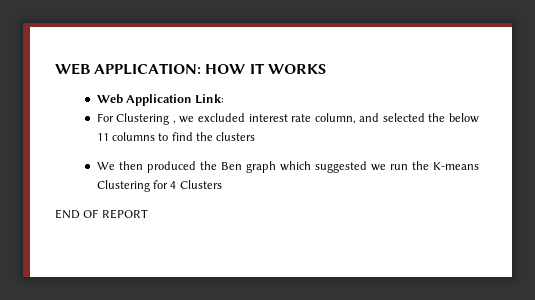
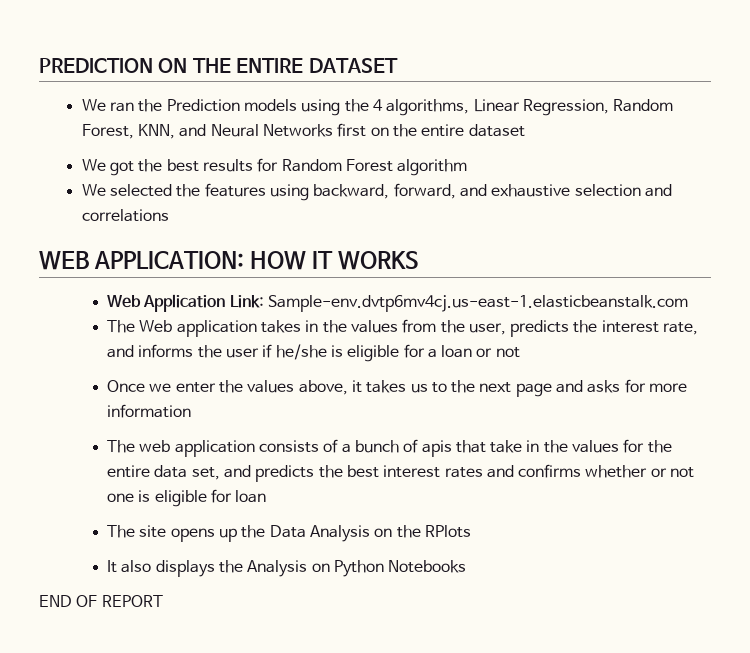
(55, 69) none -> [39,58,398,73] [81,99,674,116] [81,123,525,139] [81,158,468,176] [81,183,672,201] [81,209,169,222] PREDICTION ON THE ENTIRE DATASET // We ran the Prediction models using the 4 algorithms, Linear Regression, Random Forest, KNN, and Neural Networks first on the entire dataset // We got the best results for Random Forest algorithm // We selected the features using backward, forward, and exhaustive selection and correlations //
[96,113,480,125] [96,132,256,141] [96,161,479,173] [96,180,222,192] // For Clustering , we excluded interest rate column, and selected the below 11 columns to find the clusters // We then produced the Ben graph which suggested we run the K-means Clustering for 4 Clusters -> [267,295,688,312] [106,319,699,337] [106,344,520,362] [106,379,688,397] [106,404,191,418] [106,439,672,457] [106,464,695,482] [106,489,267,507] [106,525,471,542] [106,560,467,577] Sample-env.dvtp6mv4cj.us-east-1.elasticbeanstalk.com // The Web application takes in the values from the user, predicts the interest rate, and informs the user if he/she is eligible for a loan or not // Once we enter the values above, it takes us to the next page and asks for more information // The web application consists of a bunch of apis that take in the values for the entire data set, and predicts the best interest rates and confirms whether or not one is eligible for loan // The site opens up the Data Analysis on the RPlots // It also displays the Analysis on Python Notebooks

